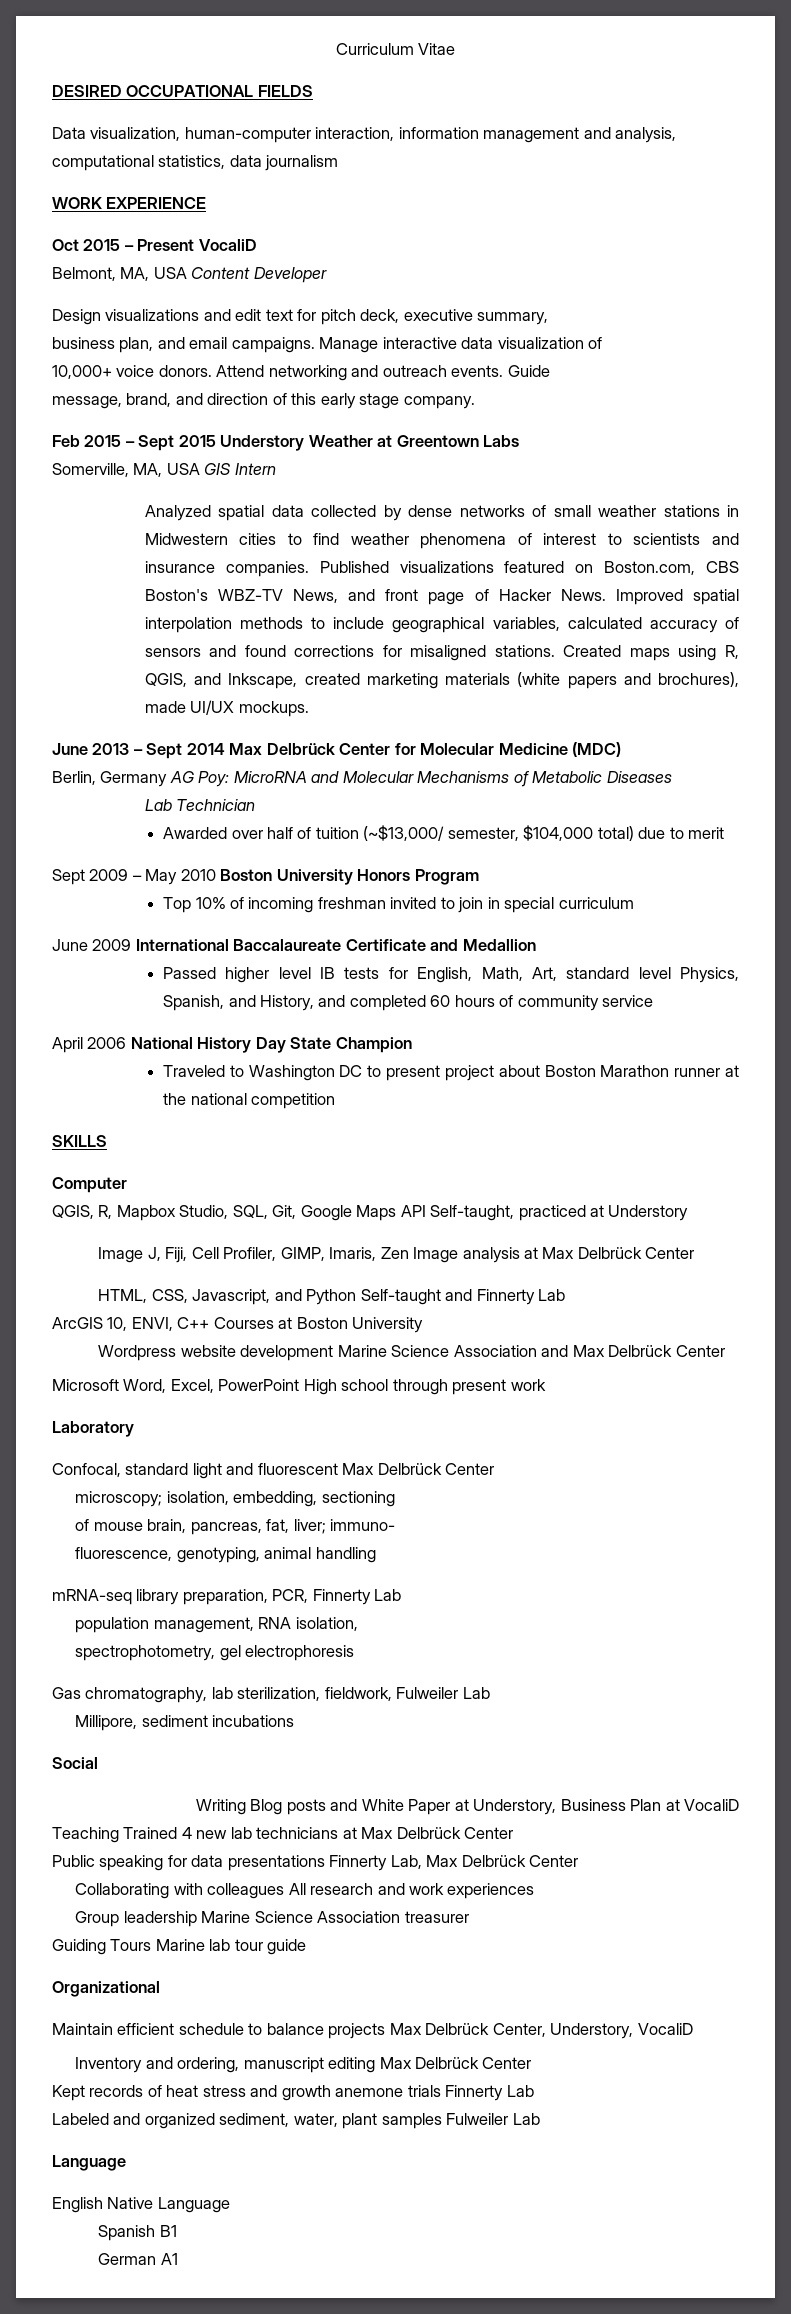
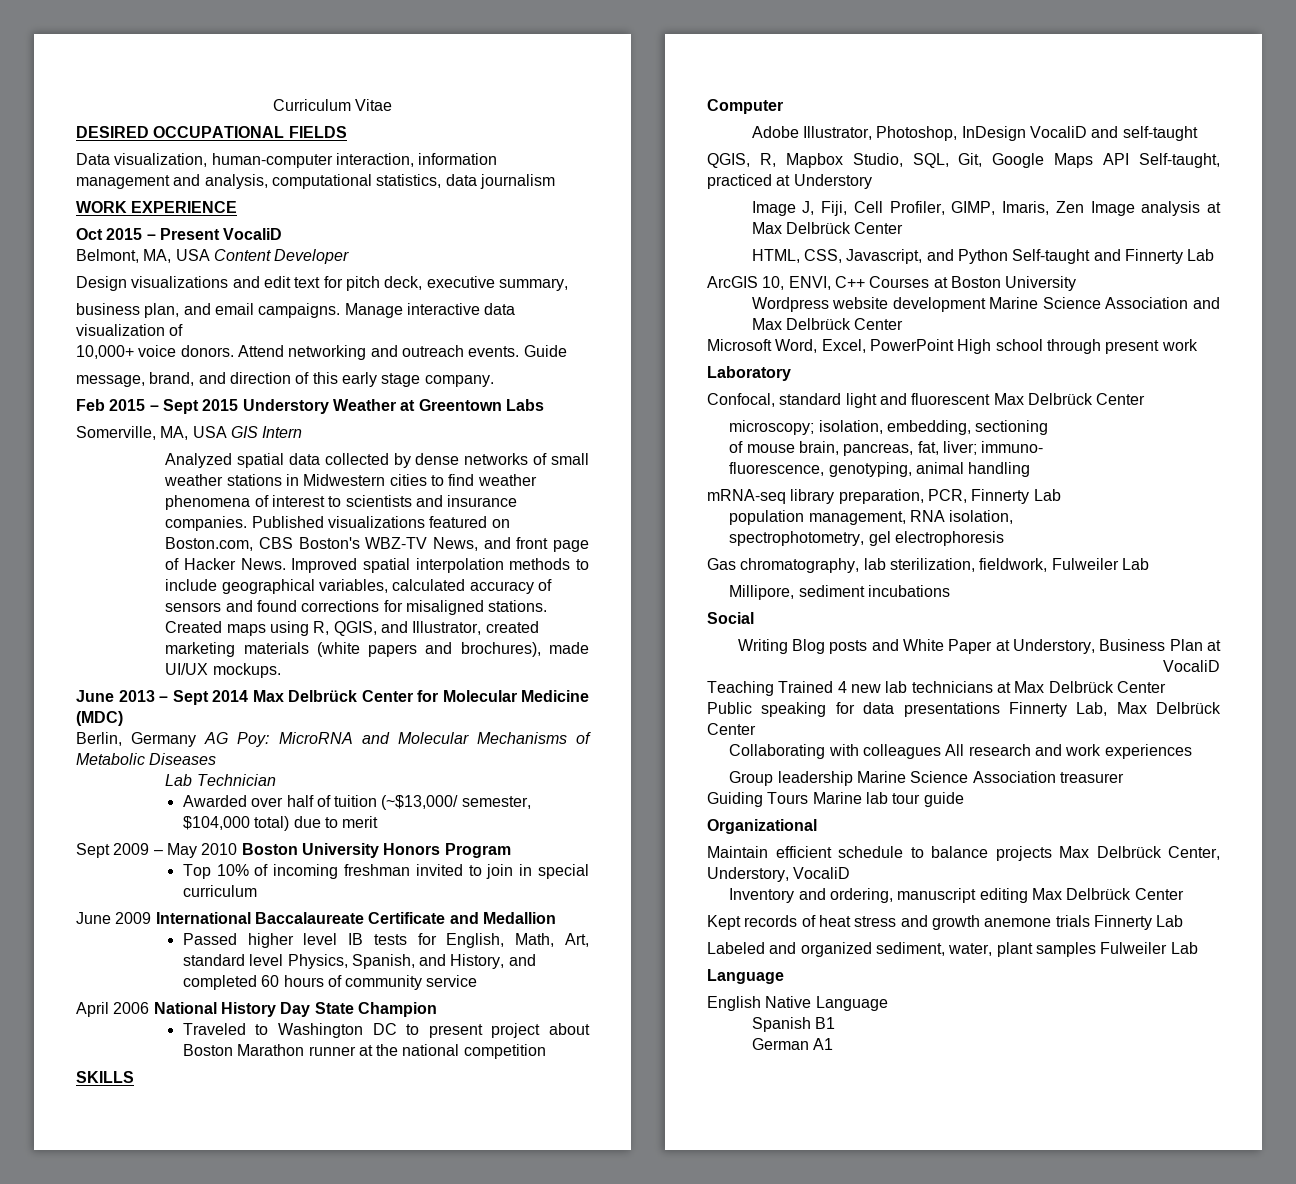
[228,673,298,689] Inkscape, -> [412,621,482,635] Illustrator,
(127, 1185) none -> [751,126,1198,141] // Adobe Illustrator, Photoshop, InDesign VocaliD and self-taught

